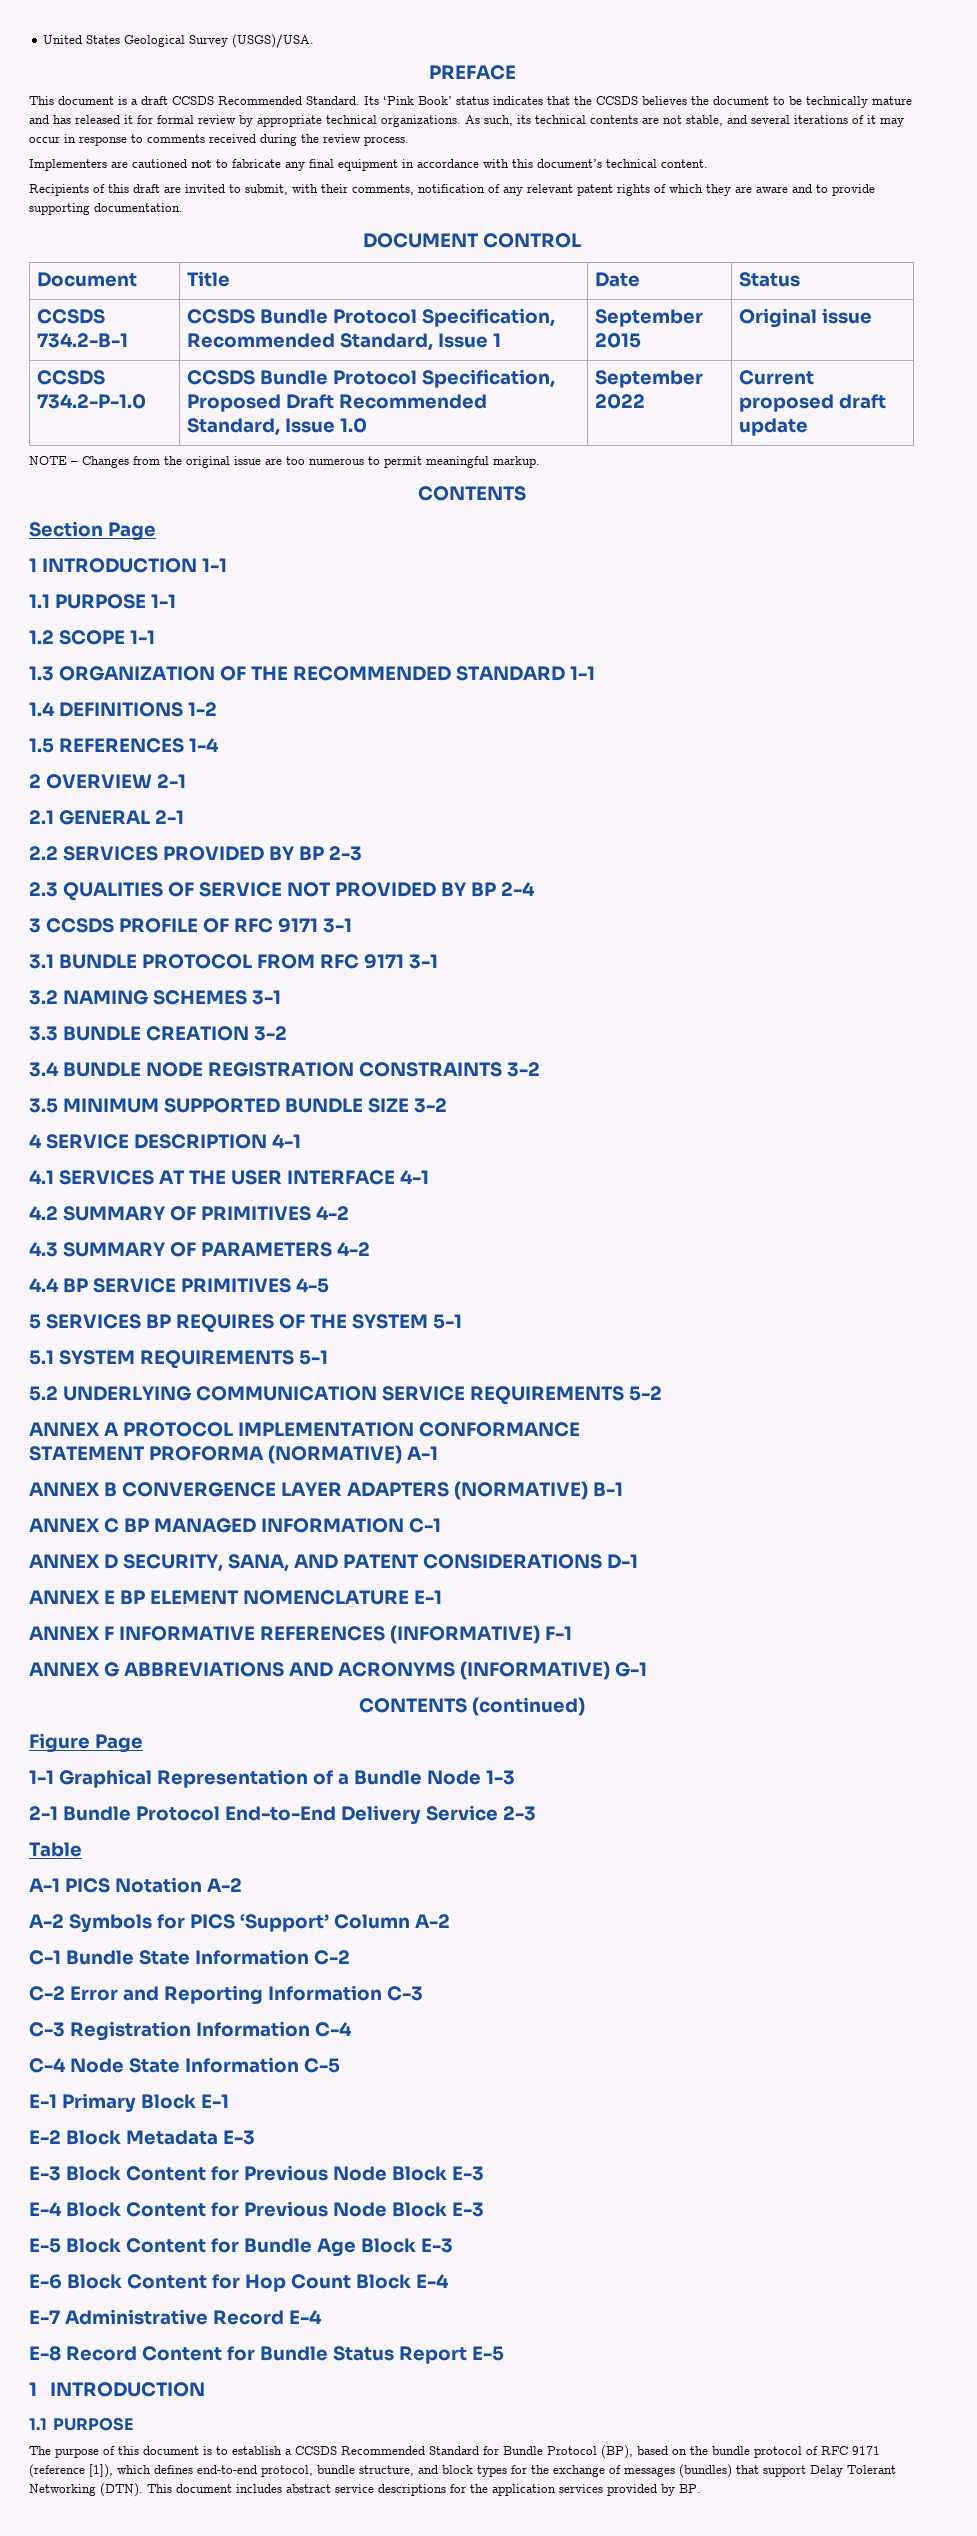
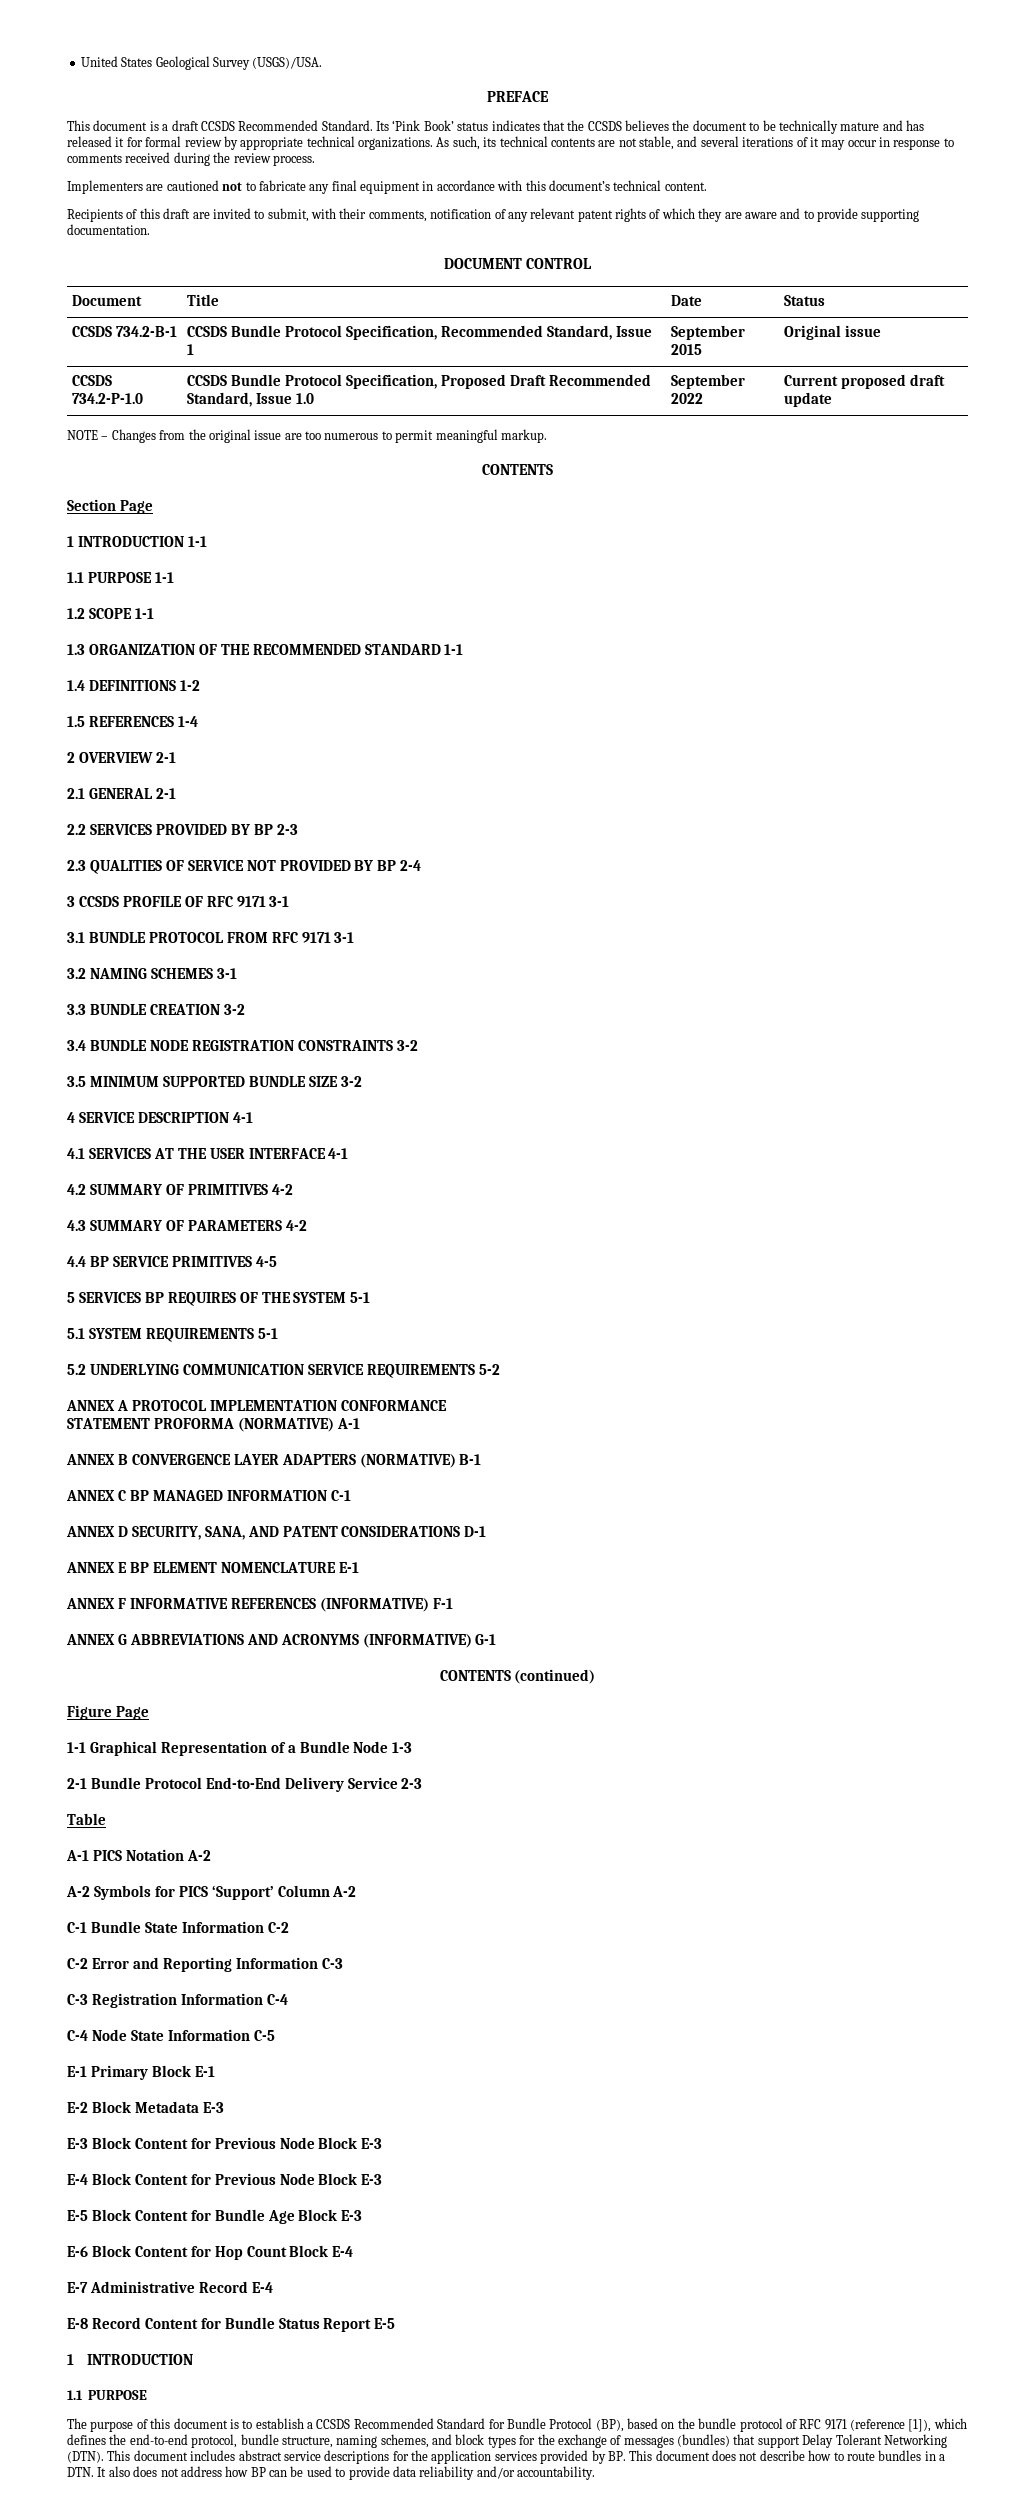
(193, 2469) none -> [109,2434,127,2445] the
(414, 2470) none -> [336,2434,429,2448] naming schemes,
(701, 2488) none -> [629,2450,945,2461] [67,2466,595,2480] This document does not describe how to route bundles in a DTN. It also does not address how BP can be used to provide data reliability and/or accountability.

